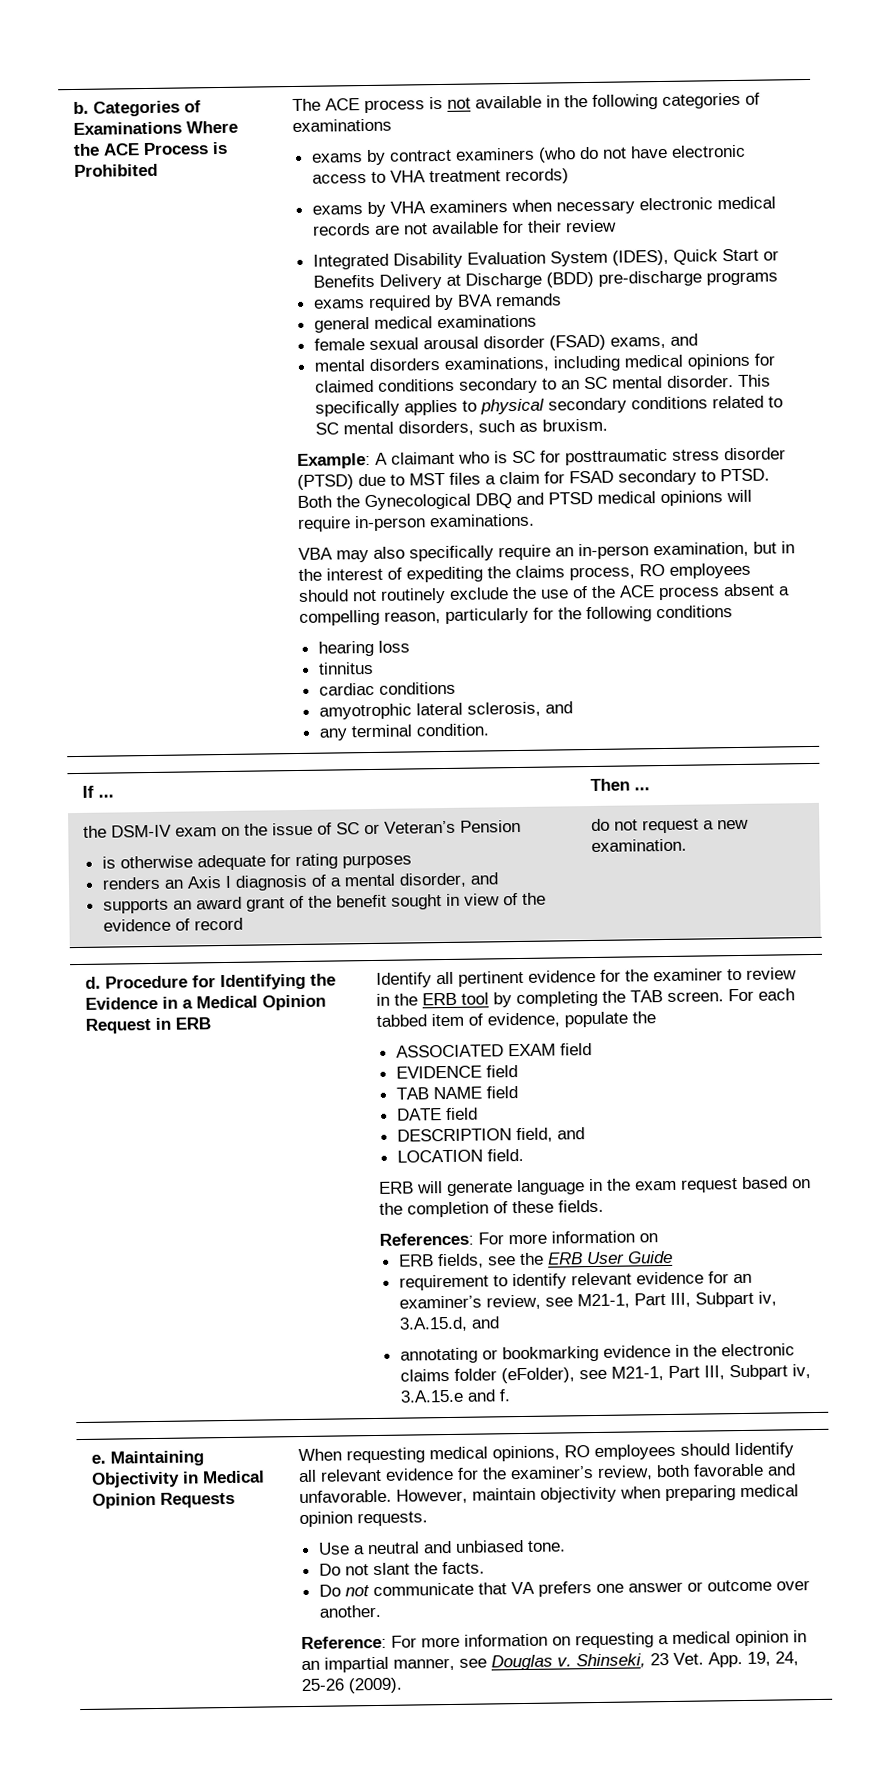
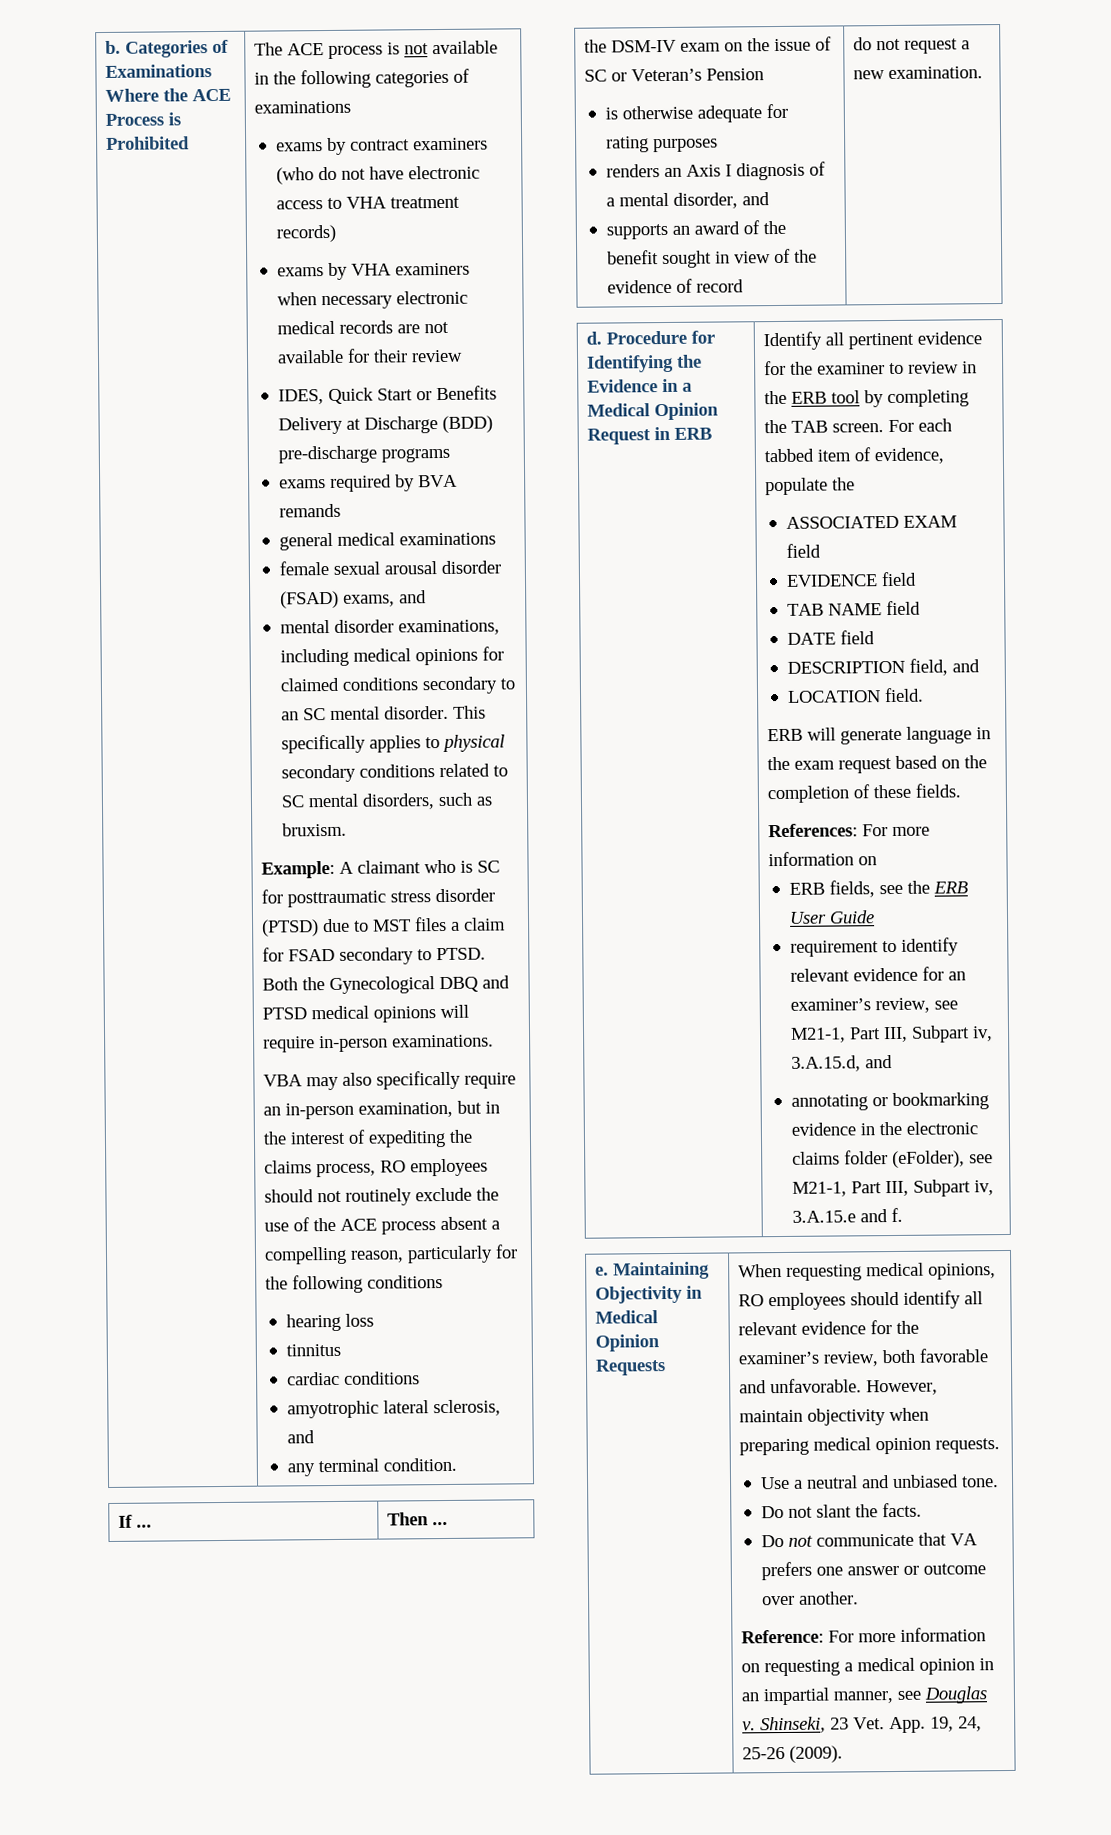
[312,249,669,270] Integrated Disability Evaluation System (IDES), -> [277,389,324,405] IDES,
[368,358,440,371] disorders -> [333,619,394,633] disorder
[245,897,285,912] grant -> (740, 228) none
[733,1442,794,1459] Iidentify -> [903,1290,962,1309] identify

